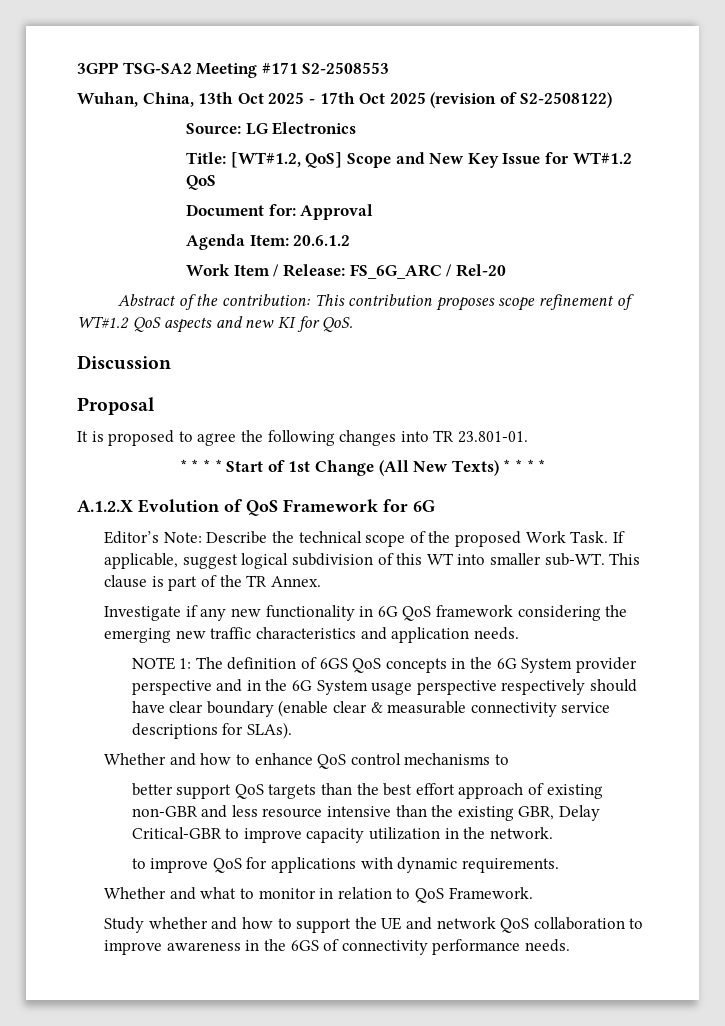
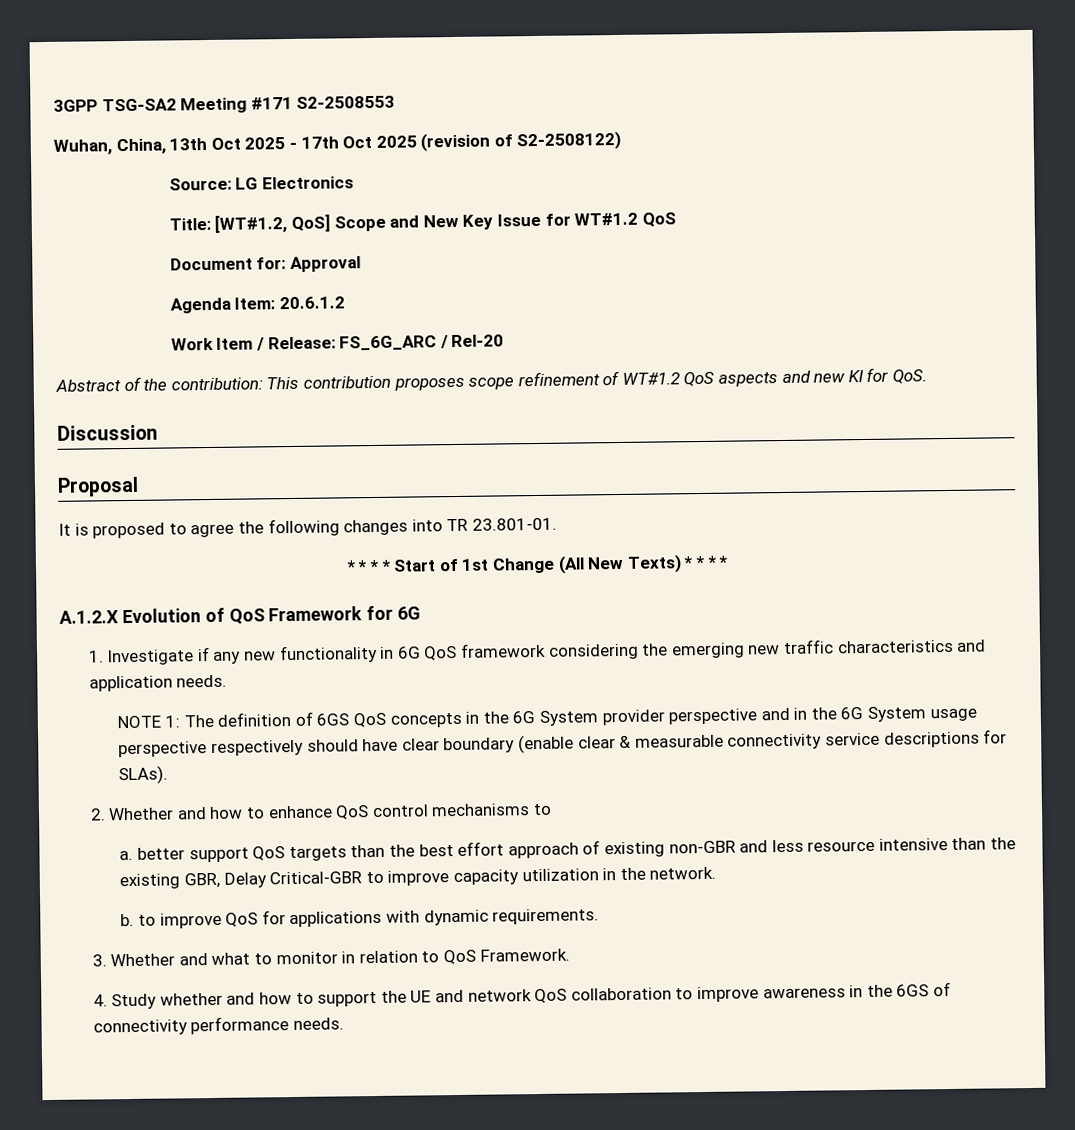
[104,531,625,547] [104,553,641,569] [104,575,321,591] Editor’s Note: Describe the technical scope of the proposed Work Task. If applicable, suggest logical subdivision of this WT into smaller sub-WT. This clause is part of the TR Annex. // -> [88,650,104,663] 1.
(292, 730) none -> [89,808,106,821] 2.
(510, 759) none -> [119,850,134,861] a.
(553, 833) none -> [120,913,135,927] b.
(559, 865) none -> [91,954,107,967] 3.
(533, 893) none -> [92,994,108,1007] 4.

